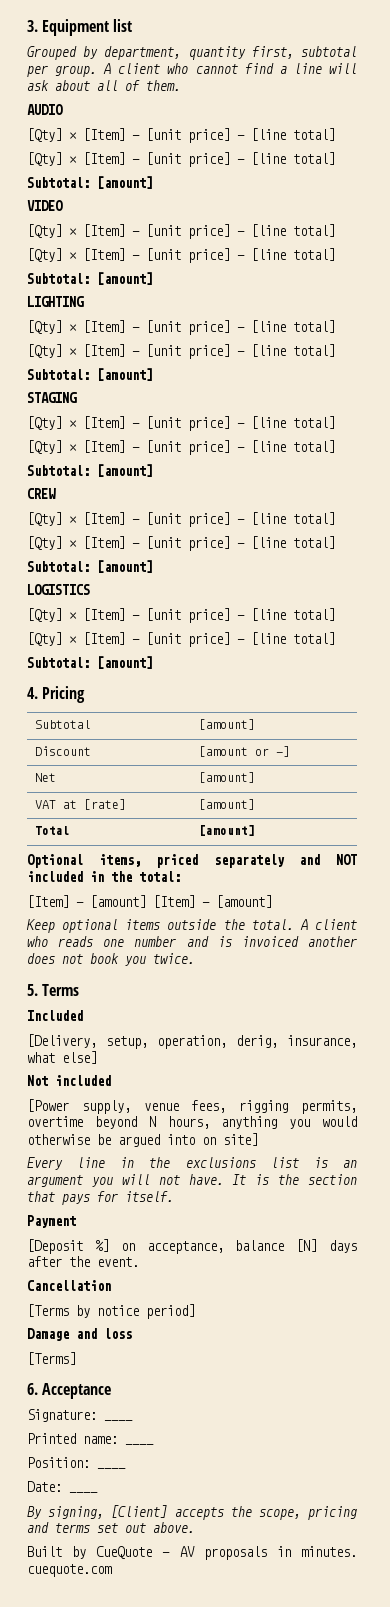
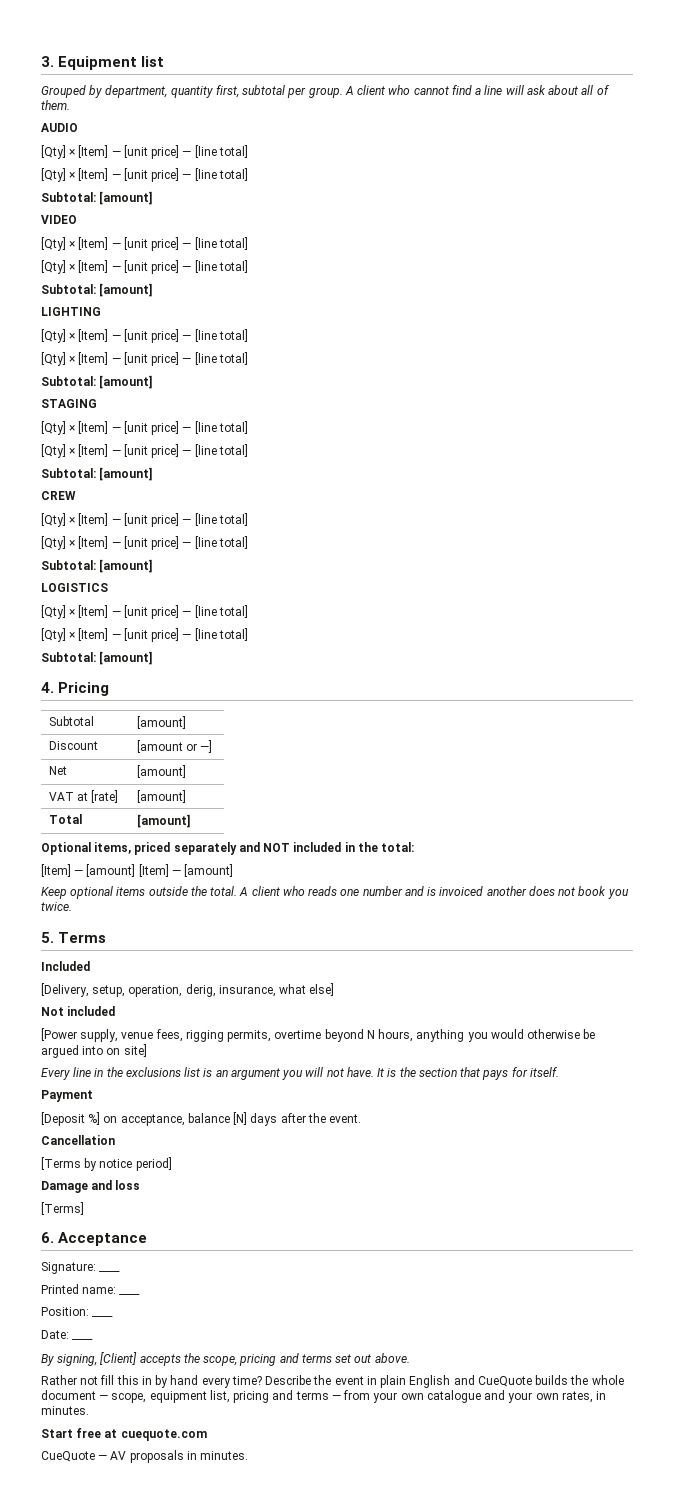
[27,1546,87,1559] Built by -> [41,1375,624,1388] [41,1390,607,1403] [41,1406,89,1415] [41,1428,207,1441] Rather not fill this in by hand every time? Describe the event in plain English and CueQuote builds the whole document — scope, equipment list, pricing and terms — from your own catalogue and your own rates, in minutes. // Start free at cuequote.com //
[27,1564,112,1577] cuequote.com -> (249, 1455) none

